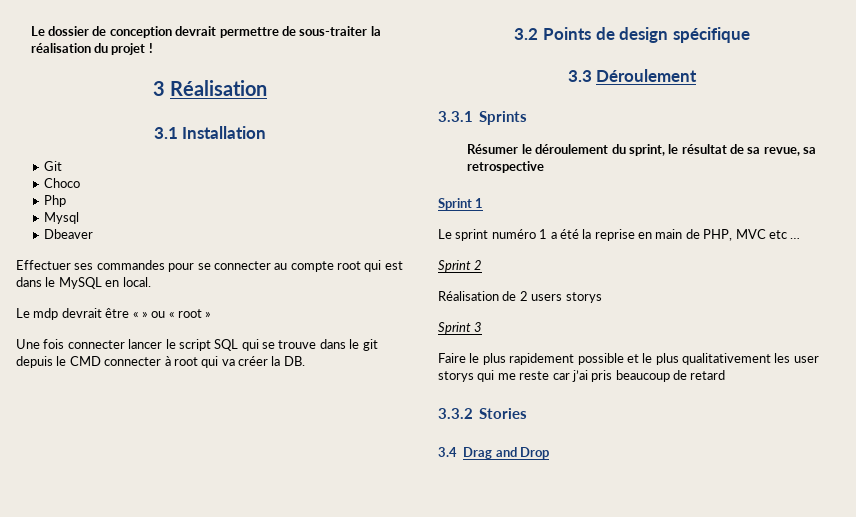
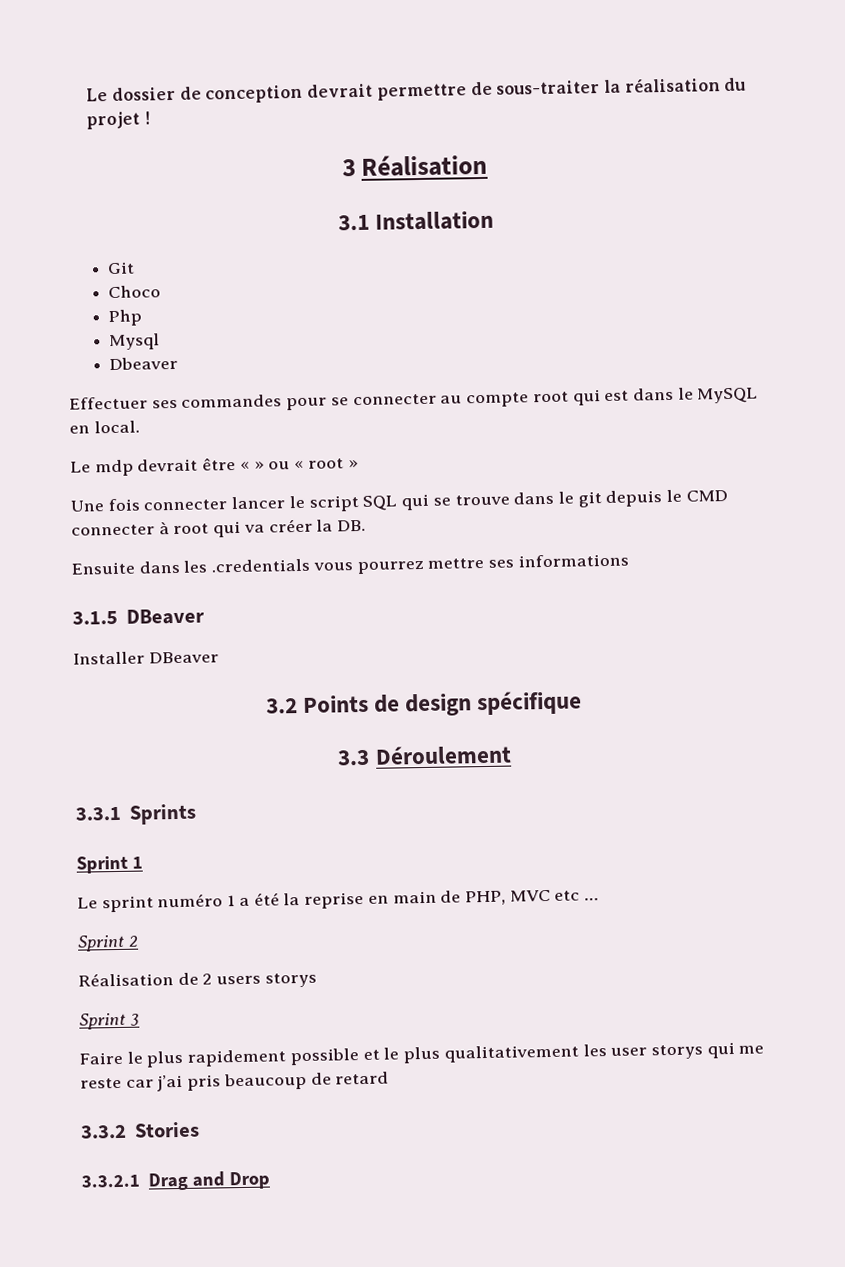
(305, 361) none -> [71,553,629,575] [72,608,205,625] [73,651,219,665] // Ensuite dans les .credentials vous pourrez mettre ses informations // 3.1.5 DBeaver // Installer DBeaver
[467,144,817,156] [467,161,545,173] // Résumer le déroulement du sprint, le résultat de sa revue, sa retrospective -> (197, 814) none
[438,447,457,457] 3.4 -> [81,1174,140,1188] 3.3.2.1

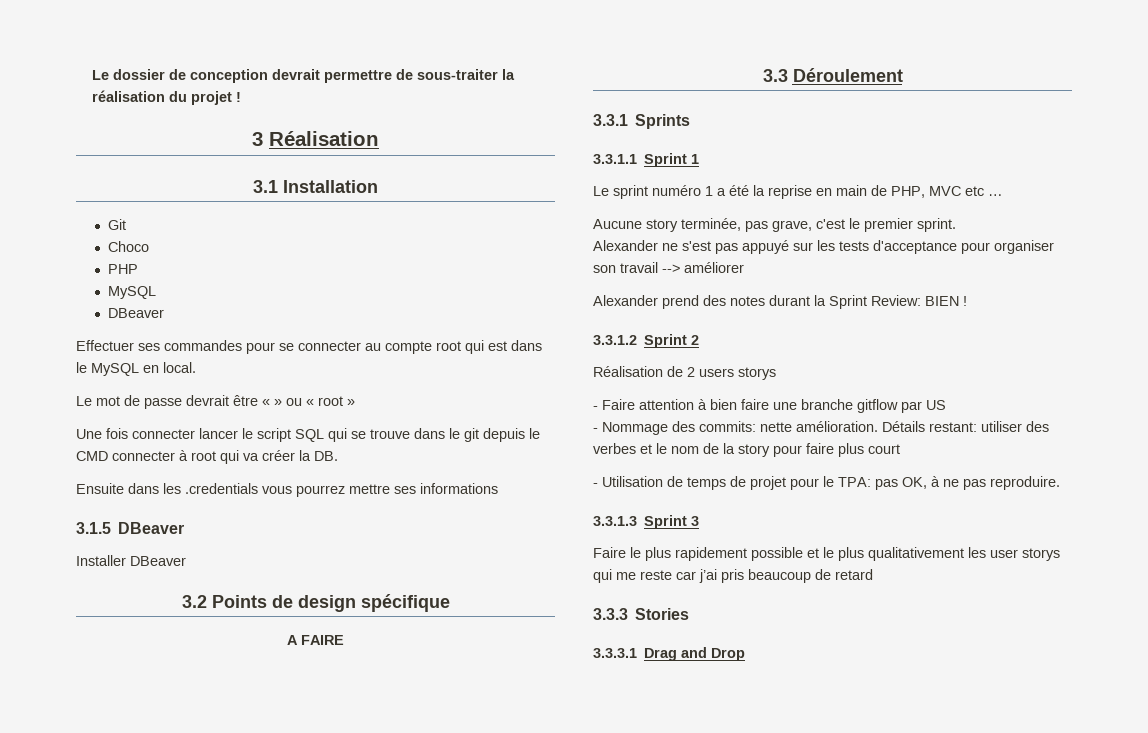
[108,309,143,327] [109,333,161,351] [109,356,179,371] Php // Mysql // Dbeaver -> [108,264,139,274] [108,286,157,299] [108,308,165,318] PHP // MySQL // DBeaver
[94,459,134,477] mdp -> [96,395,182,409] mot de passe
(583, 703) none -> [287,635,344,645] // A FAIRE
(197, 814) none -> [593,154,637,164] 3.3.1.1
(600, 899) none -> [593,218,956,232] [593,240,1054,254] [593,262,744,273] [593,295,967,309] [593,335,637,345] Aucune story terminée, pas grave, c'est le premier sprint. // Alexander ne s'est pas appuyé sur les tests d'acceptance pour organiser son travail --> améliorer // Alexander prend des notes durant la Sprint Review: BIEN ! // 3.3.1.2
(317, 980) none -> [593,399,946,413] [593,421,1049,435] [593,443,900,457] [593,476,1060,490] [593,516,637,526] - Faire attention à bien faire une branche gitflow par US // - Nommage des commits: nette amélioration. Détails restant: utiliser des verbes et le nom de la story pour faire plus court // - Utilisation de temps de projet pour le TPA: pas OK, à ne pas reproduire. // 3.3.1.3
[80,1124,127,1139] 3.3.2 -> [593,608,628,620] 3.3.3
[81,1174,140,1188] 3.3.2.1 -> [593,648,637,658] 3.3.3.1

